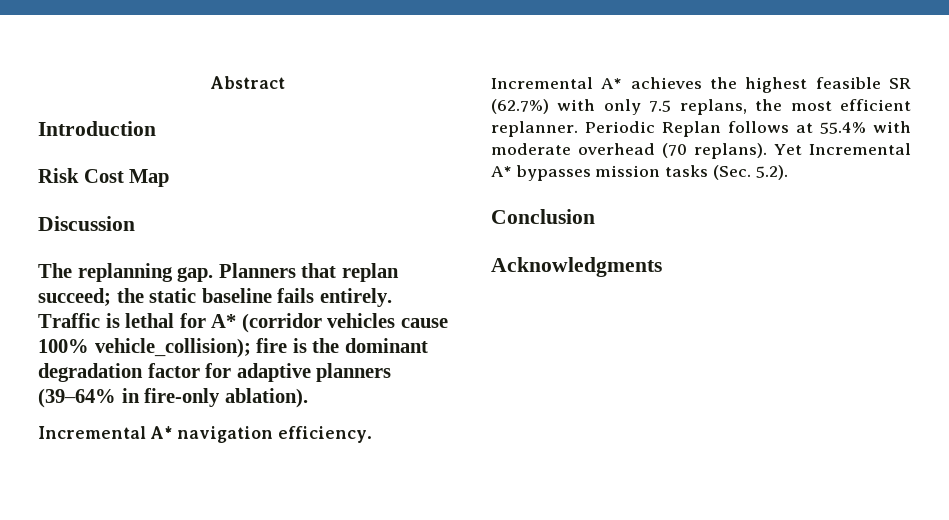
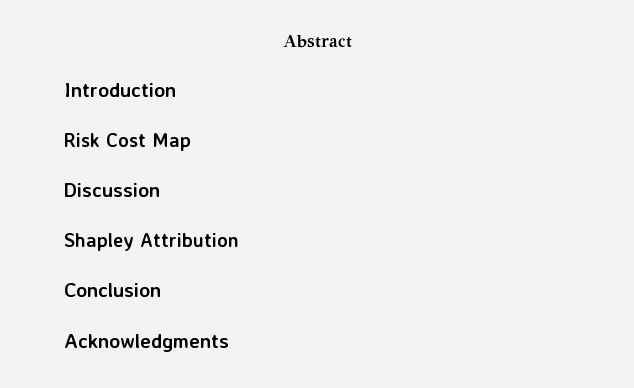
[38,263,399,282] [38,288,392,307] [38,313,448,333] [38,338,428,358] [38,363,392,382] [38,388,308,408] [38,426,373,443] [491,77,911,93] [491,99,911,115] [491,121,911,137] [491,143,911,159] [491,165,788,181] The replanning gap. Planners that replan succeed; the static baseline fails entirely. Traffic is lethal for A* (corridor vehicles cause 100% vehicle_collision); fire is the dominant degradation factor for adaptive planners (39–64% in fire-only ablation). // Incremental A* navigation efficiency. Incremental A* achieves the highest feasible SR (62.7%) with only 7.5 replans, the most efficient replanner. Periodic Replan follows at 55.4% with moderate overhead (70 replans). Yet Incremental A* bypasses mission tasks (Sec. 5.2). -> [64,233,239,251] Shapley Attribution

